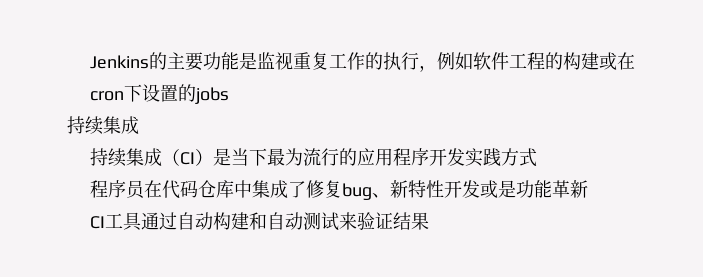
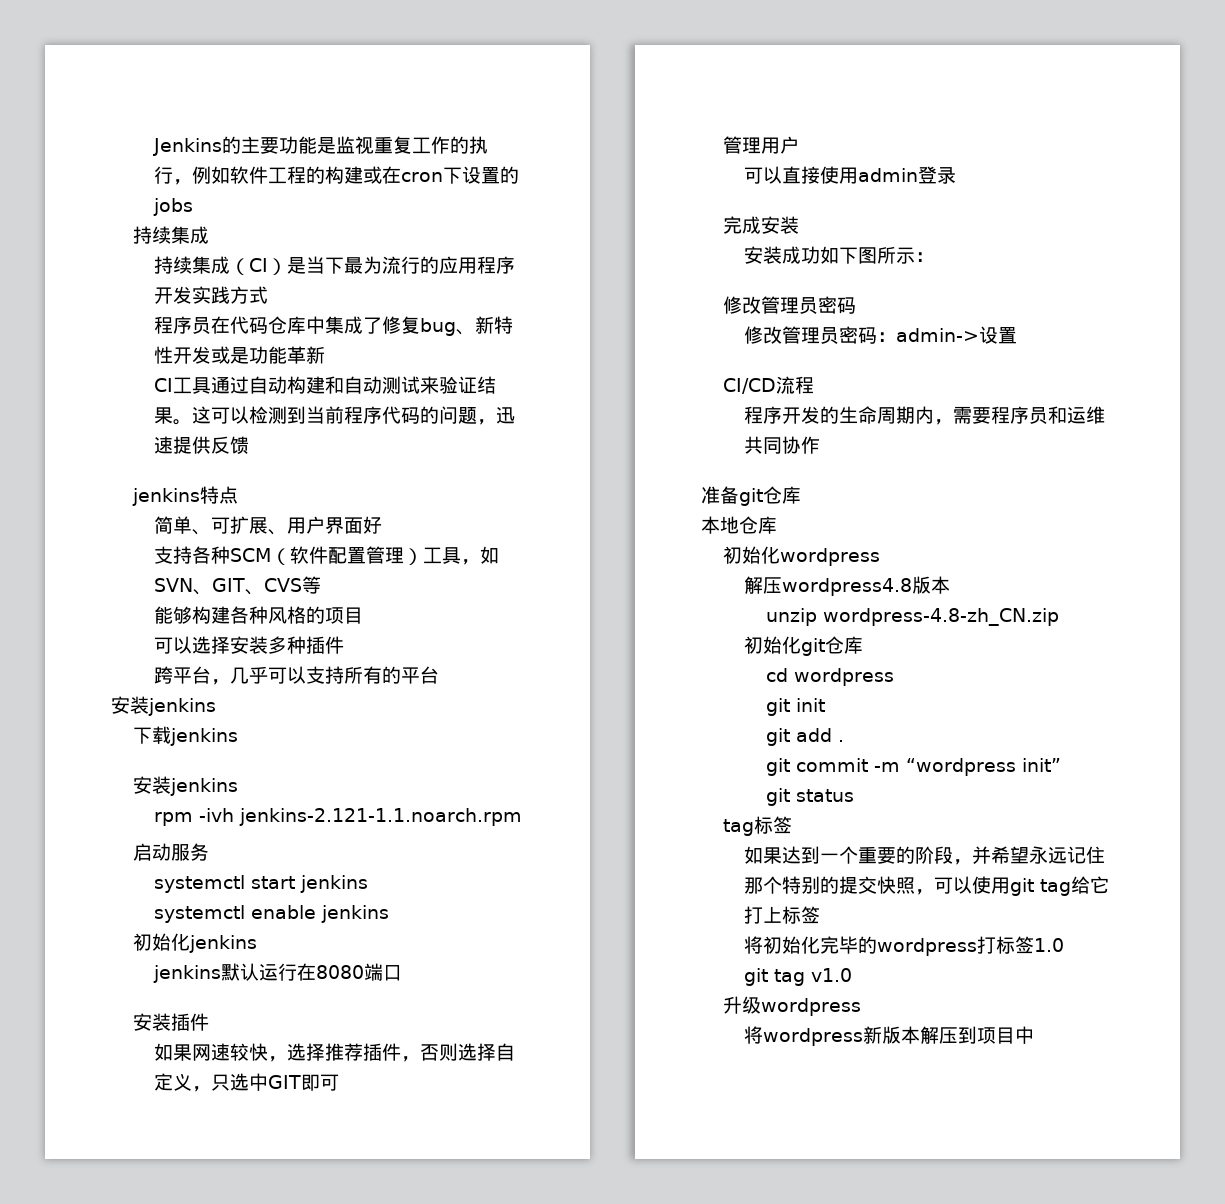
(429, 221) none -> [173,406,516,425] [154,436,250,454] [131,486,238,506] [154,516,383,535] [154,546,500,565] [154,576,322,595] [154,606,364,624] [154,636,345,654] [154,666,440,685] [111,696,216,716] [132,726,238,746] [132,776,238,796] [154,808,523,826] [132,843,209,861] [154,875,369,893] [154,905,390,923] [132,933,257,953] [153,963,403,983] [132,1013,209,1031] [154,1043,516,1062] [154,1073,340,1092] [722,136,799,154] [744,166,957,184] [722,216,799,234] [744,246,935,264] [722,296,856,314] [744,326,1018,344] [722,376,814,394] [744,406,1106,425] [744,436,821,454] [701,486,801,506] [701,516,777,534] [722,546,880,566] [744,576,951,596] [765,608,1059,626] [744,636,864,656] [765,668,894,686] [765,698,825,716] [765,728,844,746] [765,758,1061,776] [765,788,854,806] [722,816,792,836] [744,846,1106,865] [744,876,1110,896] [744,906,821,924] [744,936,1065,956] [744,968,853,986] [722,996,861,1016] [744,1026,1035,1046] 。这可以检测到当前程序代码的问题，迅速提供反馈 // jenkins特点 // 简单、可扩展、用户界面好 // 支持各种SCM（软件配置管理）工具，如SVN、GIT、CVS等 // 能够构建各种风格的项目 // 可以选择安装多种插件 // 跨平台，几乎可以支持所有的平台 // 安装jenkins // 下载jenkins // 安装jenkins // rpm -ivh jenkins-2.121-1.1.noarch.rpm // 启动服务 // systemctl start jenkins // systemctl enable jenkins // 初始化jenkins // jenkins默认运行在8080端口 // 安装插件 // 如果网速较快，选择推荐插件，否则选择自定义，只选中GIT即可 // 管理用户 // 可以直接使用admin登录 // 完成安装 // 安装成功如下图所示： // 修改管理员密码 // 修改管理员密码：admin->设置 // CI/CD流程 // 程序开发的生命周期内，需要程序员和运维共同协作 // 准备git仓库 // 本地仓库 // 初始化wordpress // 解压wordpress4.8版本 // unzip wordpress-4.8-zh_CN.zip // 初始化git仓库 // cd wordpress // git init // git add . // git commit -m “wordpress init” // git status // tag标签 // 如果达到一个重要的阶段，并希望永远记住那个特别的提交快照，可以使用git tag给它打上标签 // 将初始化完毕的wordpress打标签1.0 // git tag v1.0 // 升级wordpress // 将wordpress新版本解压到项目中

